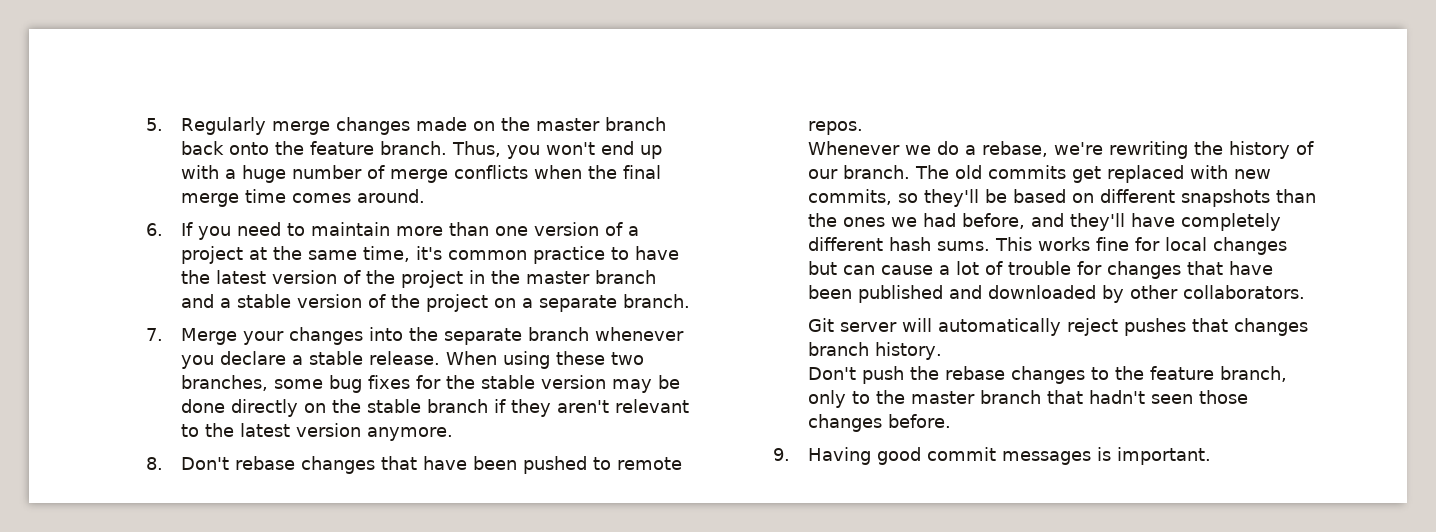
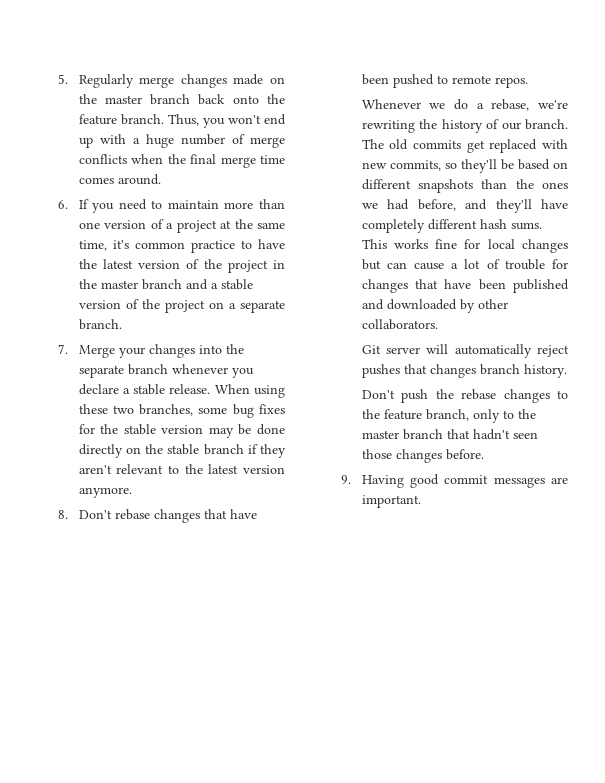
[1097,447,1112,461] is -> [551,477,568,484] are

